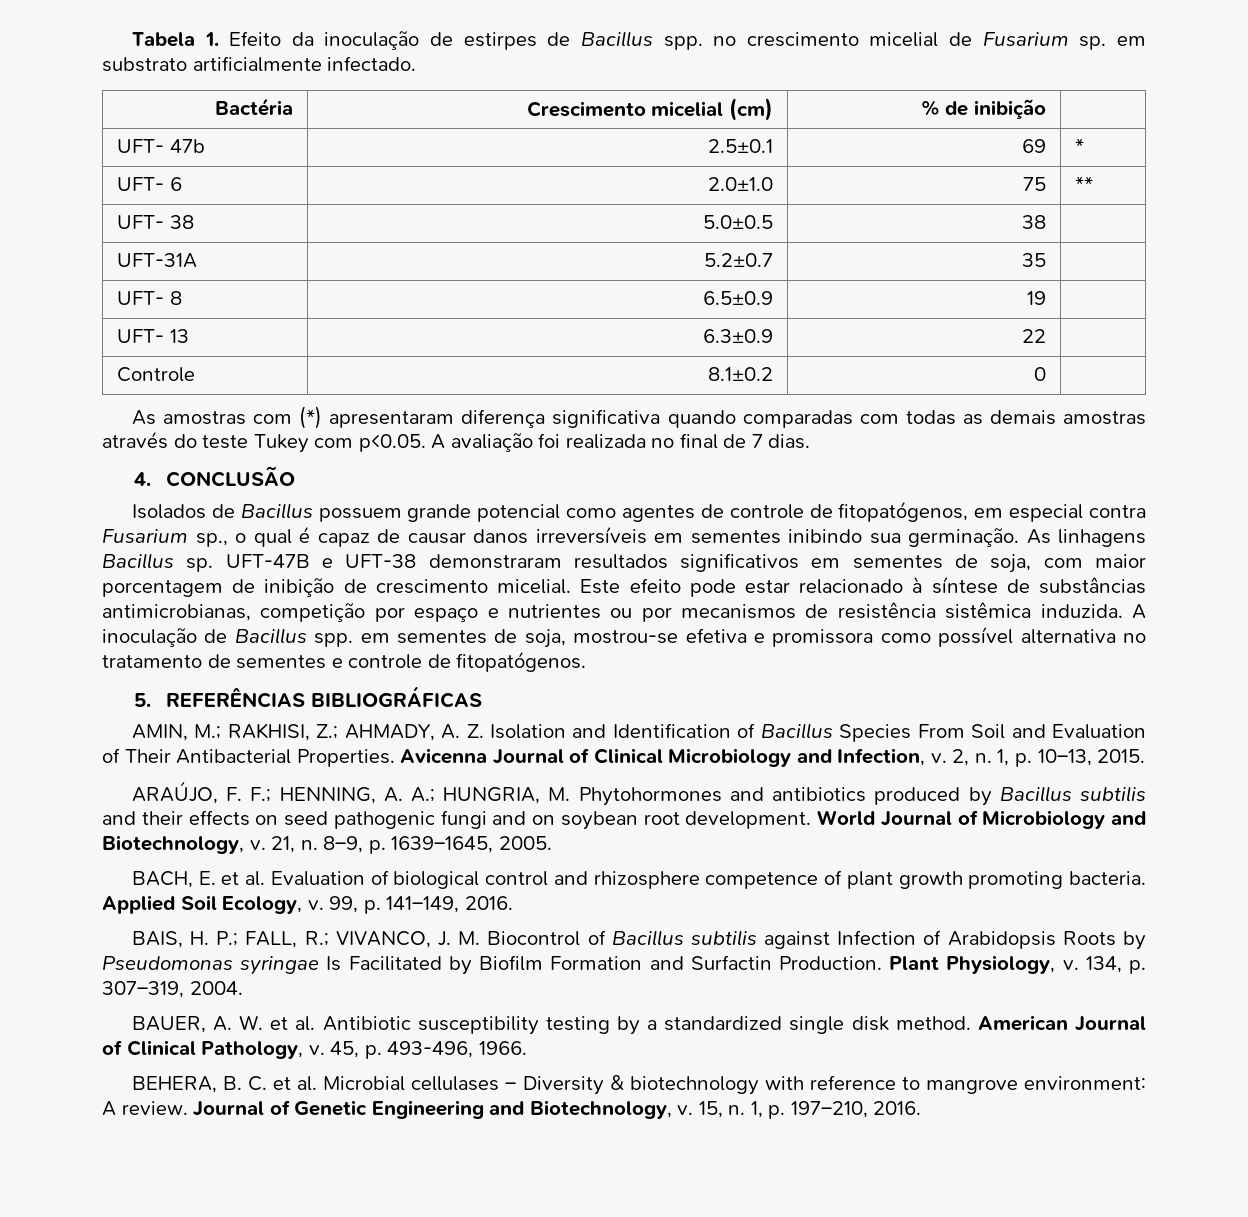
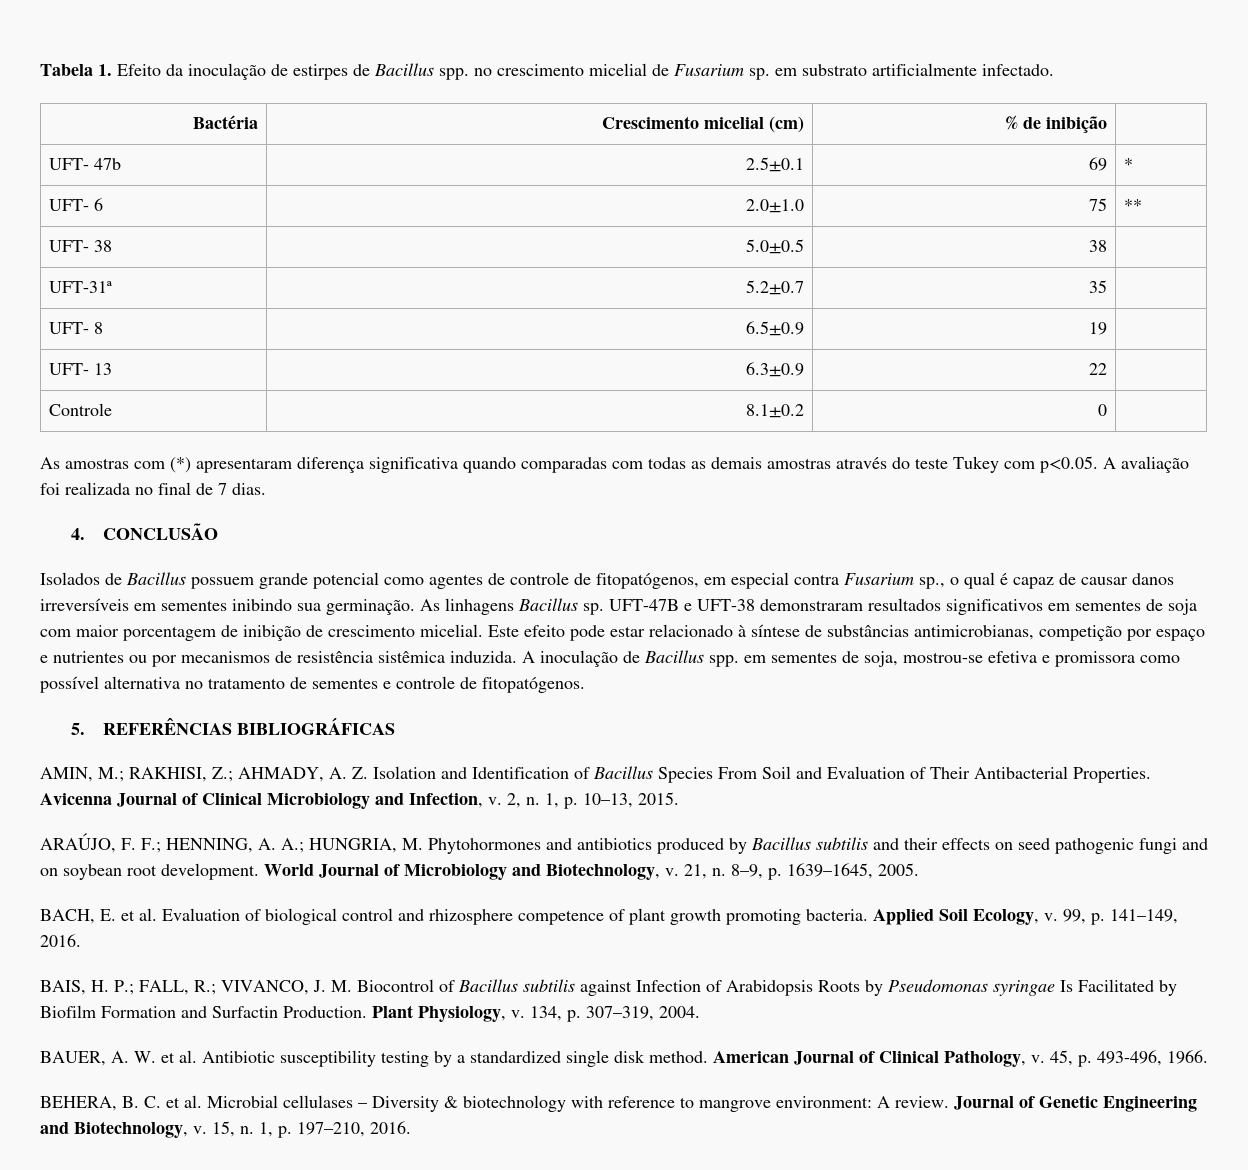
[117,253,198,268] UFT-31A -> [49,281,113,293] UFT-31ª
[990,554,1032,573] soja, -> [1168,599,1197,615] soja

